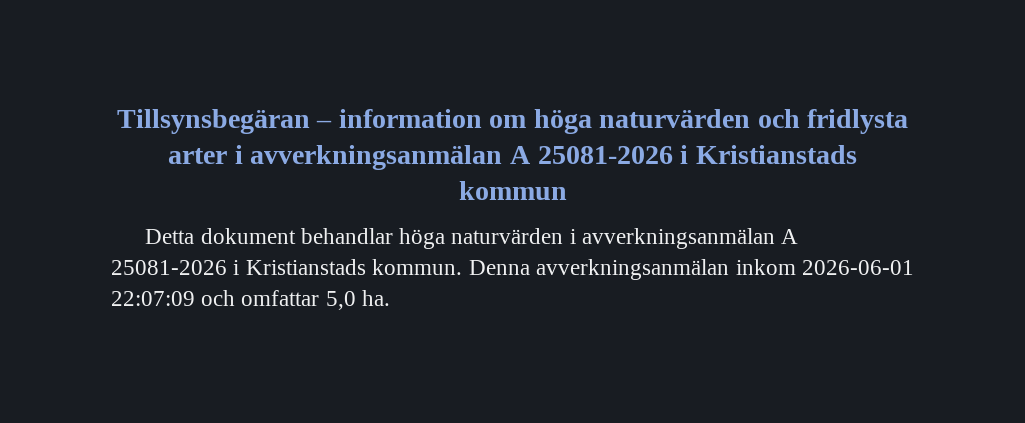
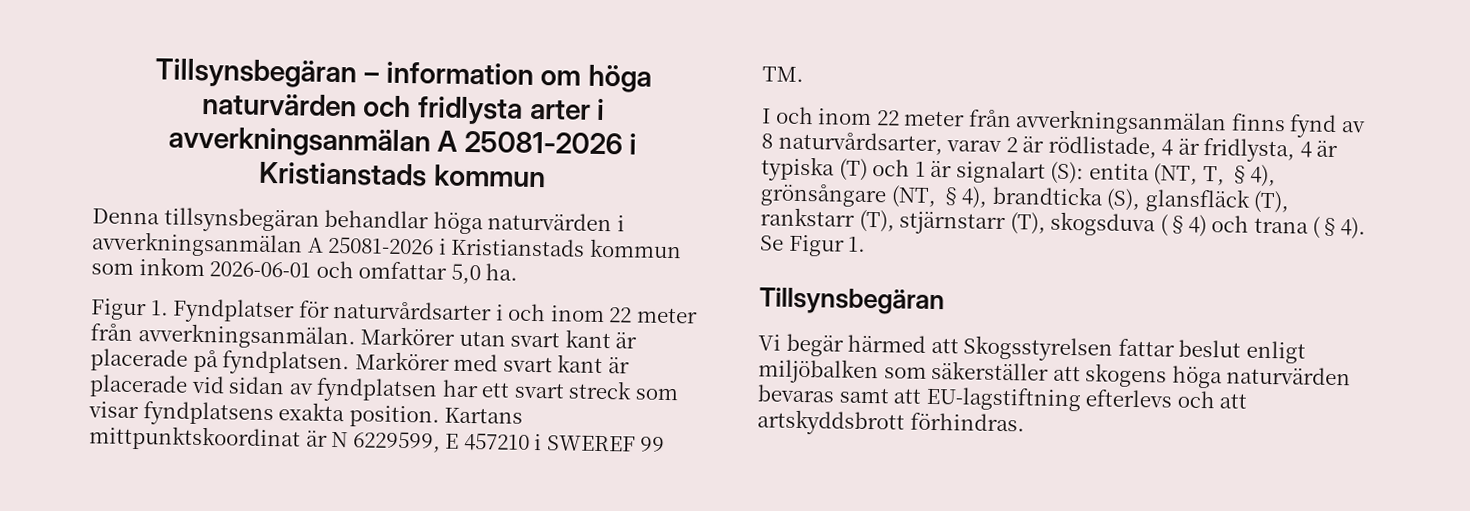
[145,228,296,244] Detta dokument -> [92,207,320,233] Denna tillsynsbegäran
[372,259,730,280] kommun. Denna avverkningsanmälan -> [588,238,682,259] [91,262,134,275] kommun som
[111,291,195,306] 22:07:09 -> (312, 269) none
(390, 298) none -> [90,298,698,324] [90,323,638,350] [90,348,630,376] [89,374,679,403] [88,401,524,428] [89,425,666,453] [762,66,804,83] [761,106,1366,139] [761,131,1339,163] [761,156,1277,188] [760,183,1291,214] [760,207,1367,240] [760,234,867,257] [759,287,945,316] [758,333,1306,364] [758,358,1352,389] [757,384,1248,412] [757,409,1025,436] // Figur 1. Fyndplatser för naturvårdsarter i och inom 22 meter från avverkningsanmälan. Markörer utan svart kant är placerade på fyndplatsen. Markörer med svart kant är placerade vid sidan av fyndplatsen har ett svart streck som visar fyndplatsens exakta position. Kartans mittpunktskoordinat är N 6229599, E 457210 i SWEREF 99 TM. // I och inom 22 meter från avverkningsanmälan finns fynd av 8 naturvårdsarter, varav 2 är rödlistade, 4 är fridlysta, 4 är typiska (T) och 1 är signalart (S): entita (NT, T, §4), grönsångare (NT, §4), brandticka (S), glansfläck (T), rankstarr (T), stjärnstarr (T), skogsduva (§4) och trana (§4). Se Figur 1. // Tillsynsbegäran // Vi begär härmed att Skogsstyrelsen fattar beslut enligt miljöbalken som säkerställer att skogens höga naturvärden bevaras samt att EU-lagstiftning efterlevs och att artskyddsbrott förhindras.

